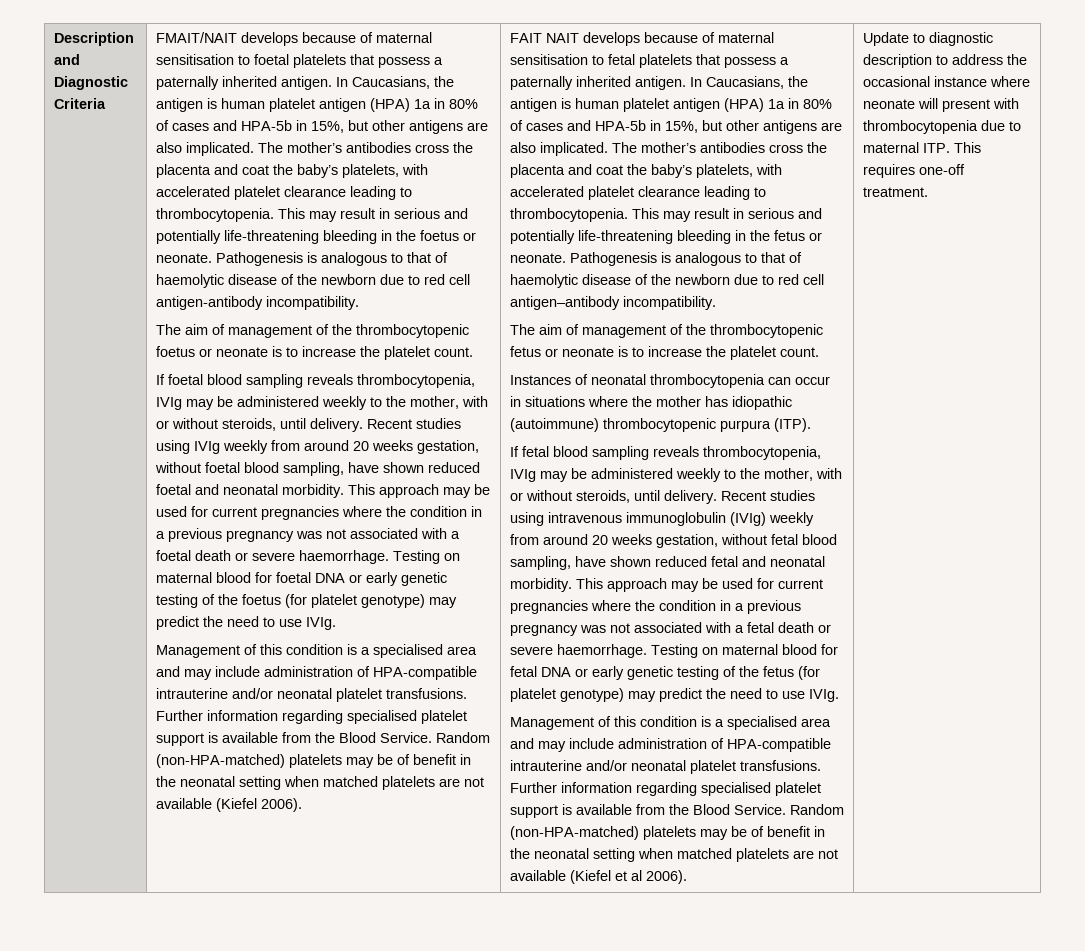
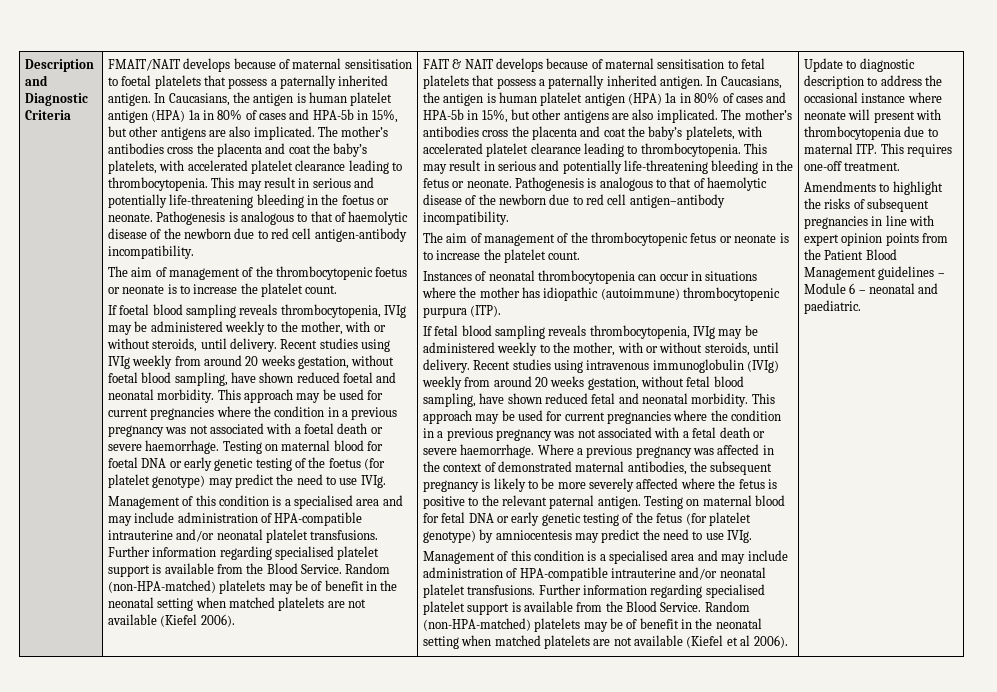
(542, 38) none -> [452,59,462,69] &
(647, 651) none -> [537,444,774,458] [422,461,773,475] [422,478,777,492] [422,495,641,509] Where a previous pregnancy was affected in the context of demonstrated maternal antibodies, the subsequent pregnancy is likely to be more severely affected where the fetus is positive to the relevant paternal antigen.
(624, 695) none -> [479,529,572,543] by amniocentesis
(928, 192) none -> [803,181,943,195] [803,198,929,212] [803,215,934,229] [803,233,948,246] [803,249,897,260] [803,266,945,280] [803,283,939,294] [803,300,861,314] // Amendments to highlight the risks of subsequent pregnancies in line with expert opinion points from the Patient Blood Management guidelines – Module 6 – neonatal and paediatric.

